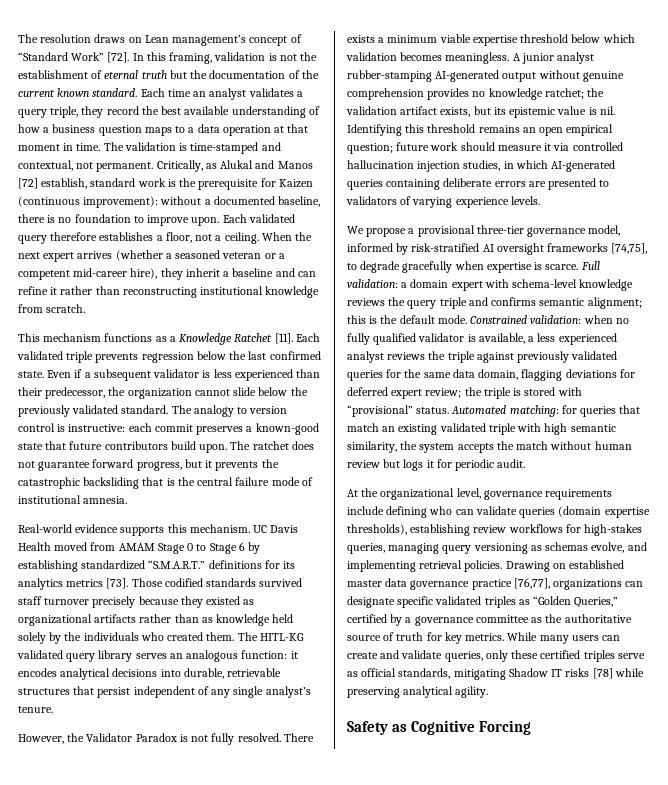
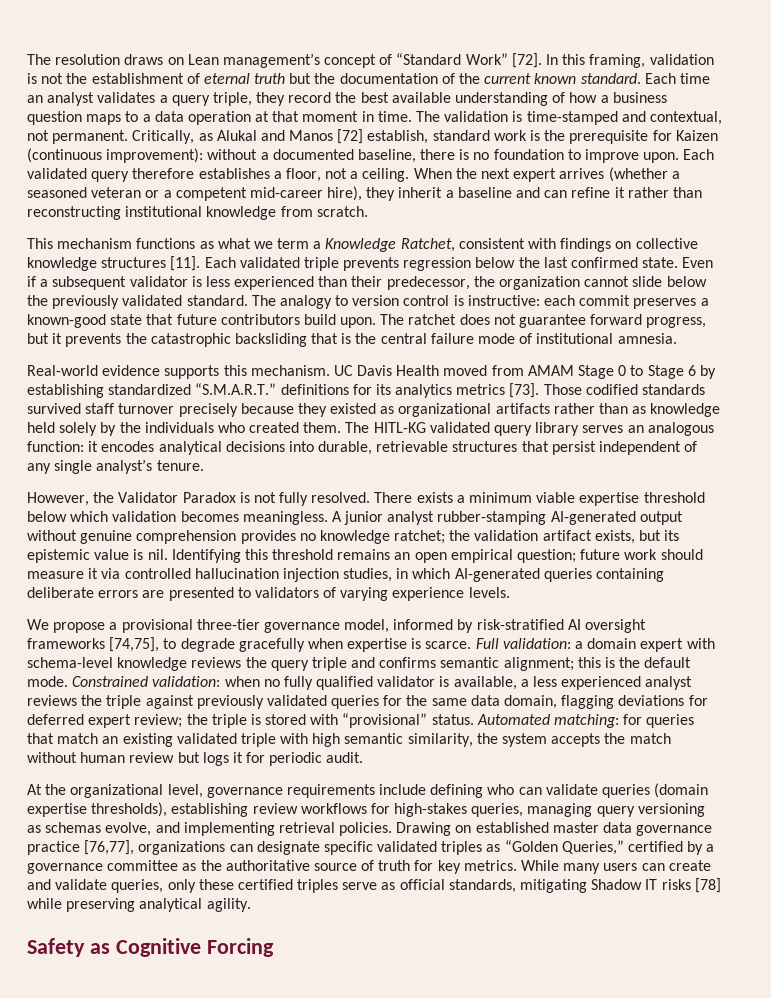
[169,333,273,345] a Knowledge Ratchet -> [217,238,698,252] [27,257,167,271] what we term a Knowledge Ratchet, consistent with findings on collective knowledge structures

